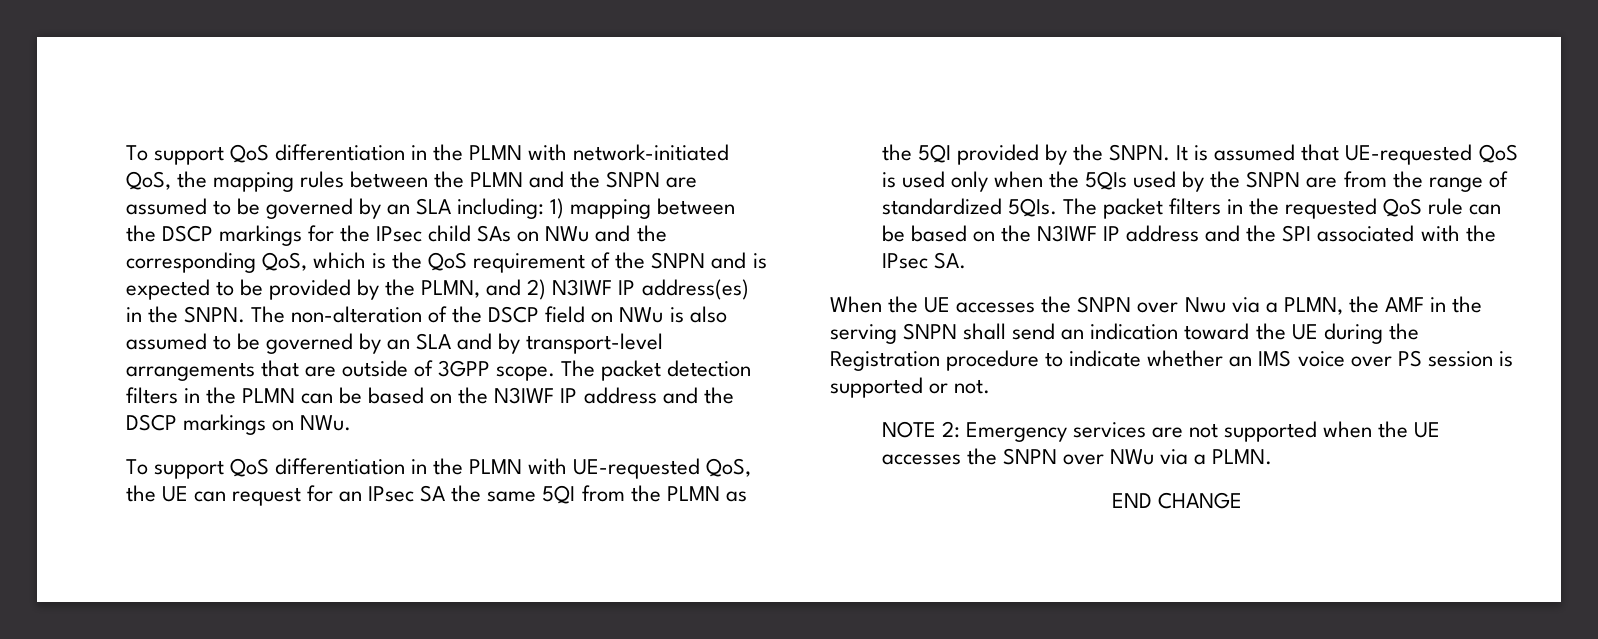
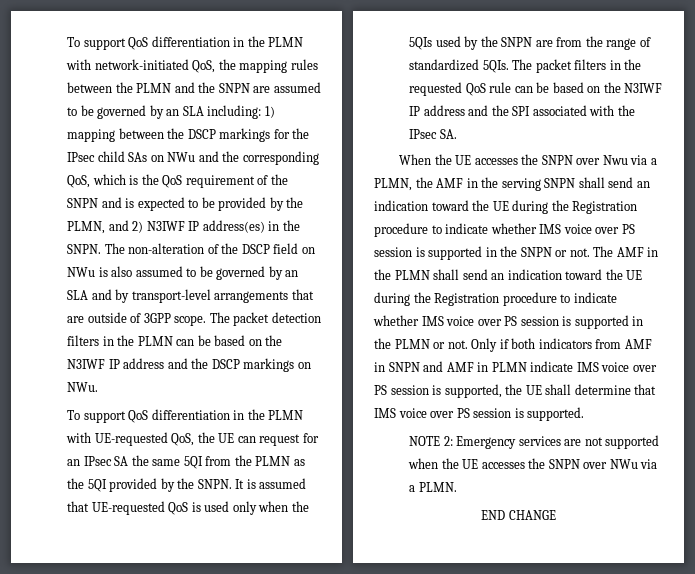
[1229,350,1513,367] [830,377,991,398] an IMS voice over PS session is supported or not. -> [539,224,635,234] [374,246,659,260] [374,269,643,280] [374,292,617,306] [373,315,644,329] [374,338,652,352] [374,361,657,372] [374,384,657,398] [374,407,585,421] IMS voice over PS session is supported in the SNPN or not. The AMF in the PLMN shall send an indication toward the UE during the Registration procedure to indicate whether IMS voice over PS session is supported in the PLMN or not. Only if both indicators from AMF in SNPN and AMF in PLMN indicate IMS voice over PS session is supported, the UE shall determine that IMS voice over PS session is supported.

